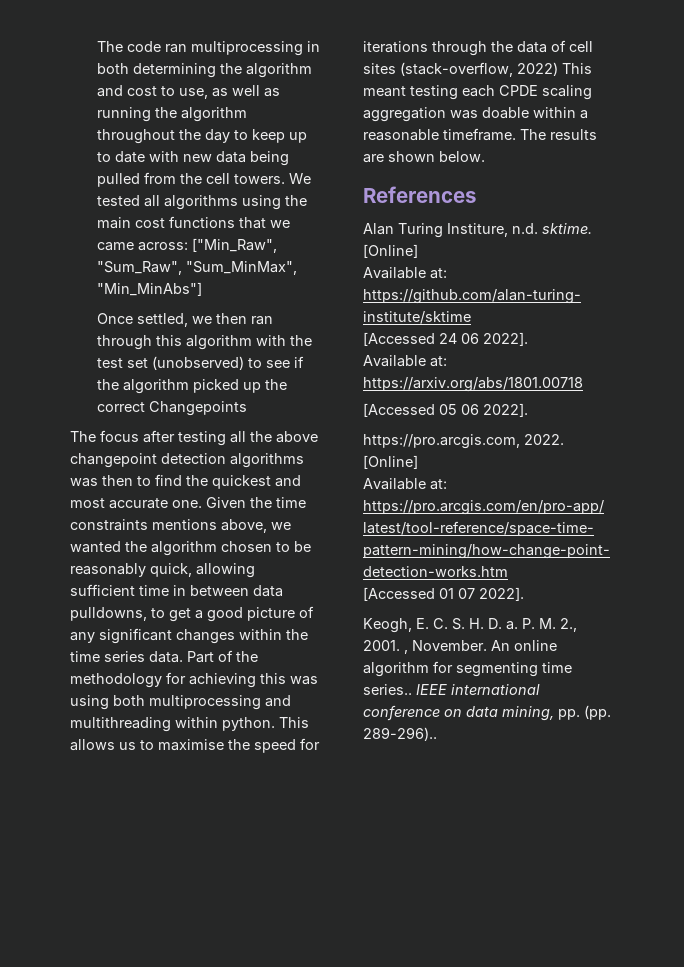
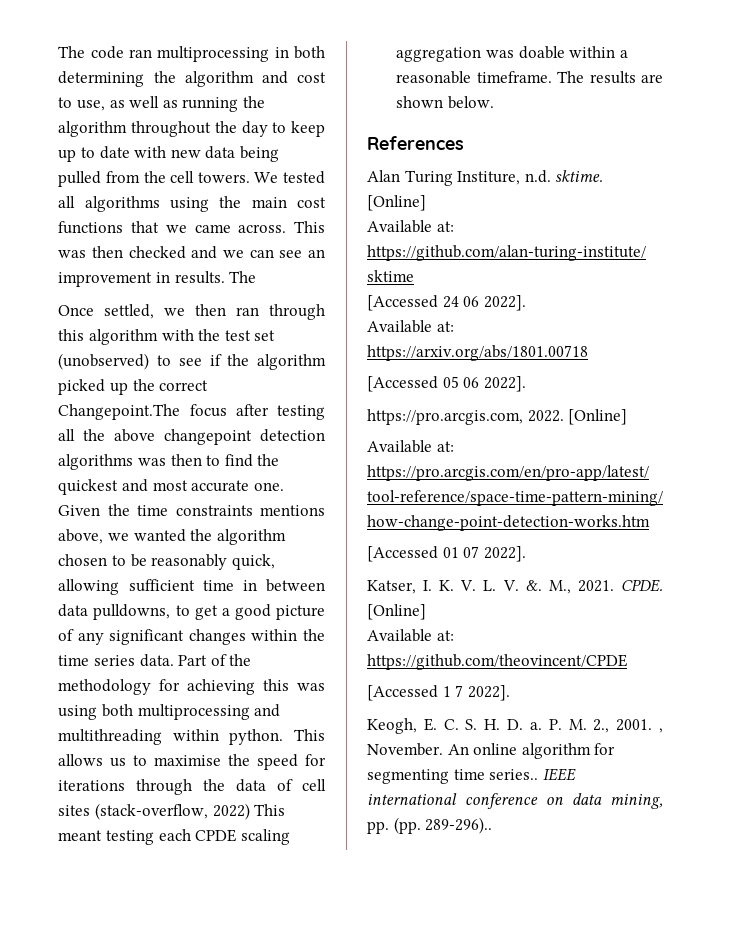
[137,238,277,253] [96,261,297,275] [96,282,202,296] across: ["Min_Raw", "Sum_Raw", "Sum_MinMax", "Min_MinAbs"] -> [238,221,325,233] [58,246,326,259] [58,271,257,287] across. This was then checked and we can see an improvement in results. The
[148,401,247,416] [70,431,96,442] Changepoints // The -> [58,404,181,420] Changepoint.The
(524, 594) none -> [367,579,663,594] [367,604,426,620] [367,629,454,642] [367,654,627,670] [367,685,510,701] // Katser, I. K. V. L. V. &. M., 2021. CPDE. [Online] // Available at: https://github.com/theovincent/CPDE // [Accessed 1 7 2022].

